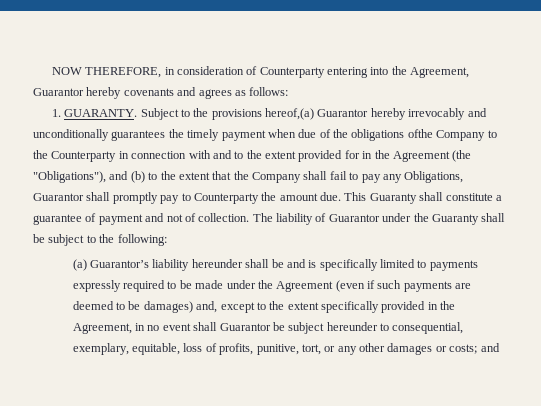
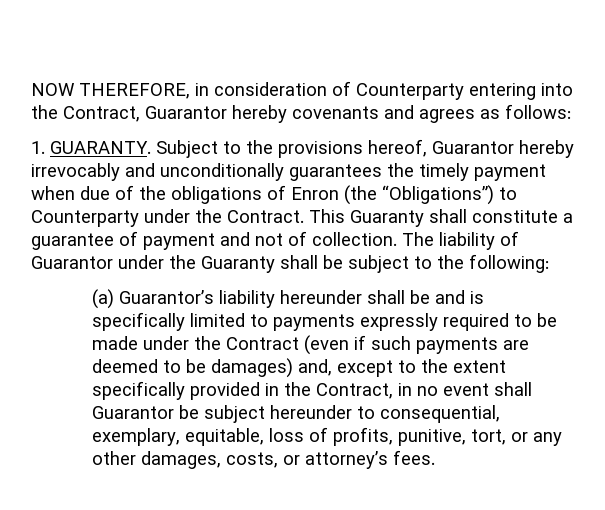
[410,67,470,78] Agreement, -> [63,106,140,122] Contract,
[265,108,315,120] hereof,(a) -> [368,139,427,157] hereof,
[407,129,497,141] [33,150,472,162] [33,171,464,183] [33,192,341,204] ofthe Company to the Counterparty in connection with and to the extent provided for in the Agreement (the "Obligations"), and (b) to the extent that the Company shall fail to pay any Obligations, Guarantor shall promptly pay to Counterparty the amount due. -> [267,185,517,205] [31,209,304,227] of Enron (the “Obligations”) to Counterparty under the Contract.
[276,281,334,292] Agreement -> [226,337,300,350] Contract
[72,323,132,334] Agreement, -> [316,383,394,399] Contract,
[387,343,500,355] damages or costs; and -> [141,450,436,469] damages, costs, or attorney’s fees.

